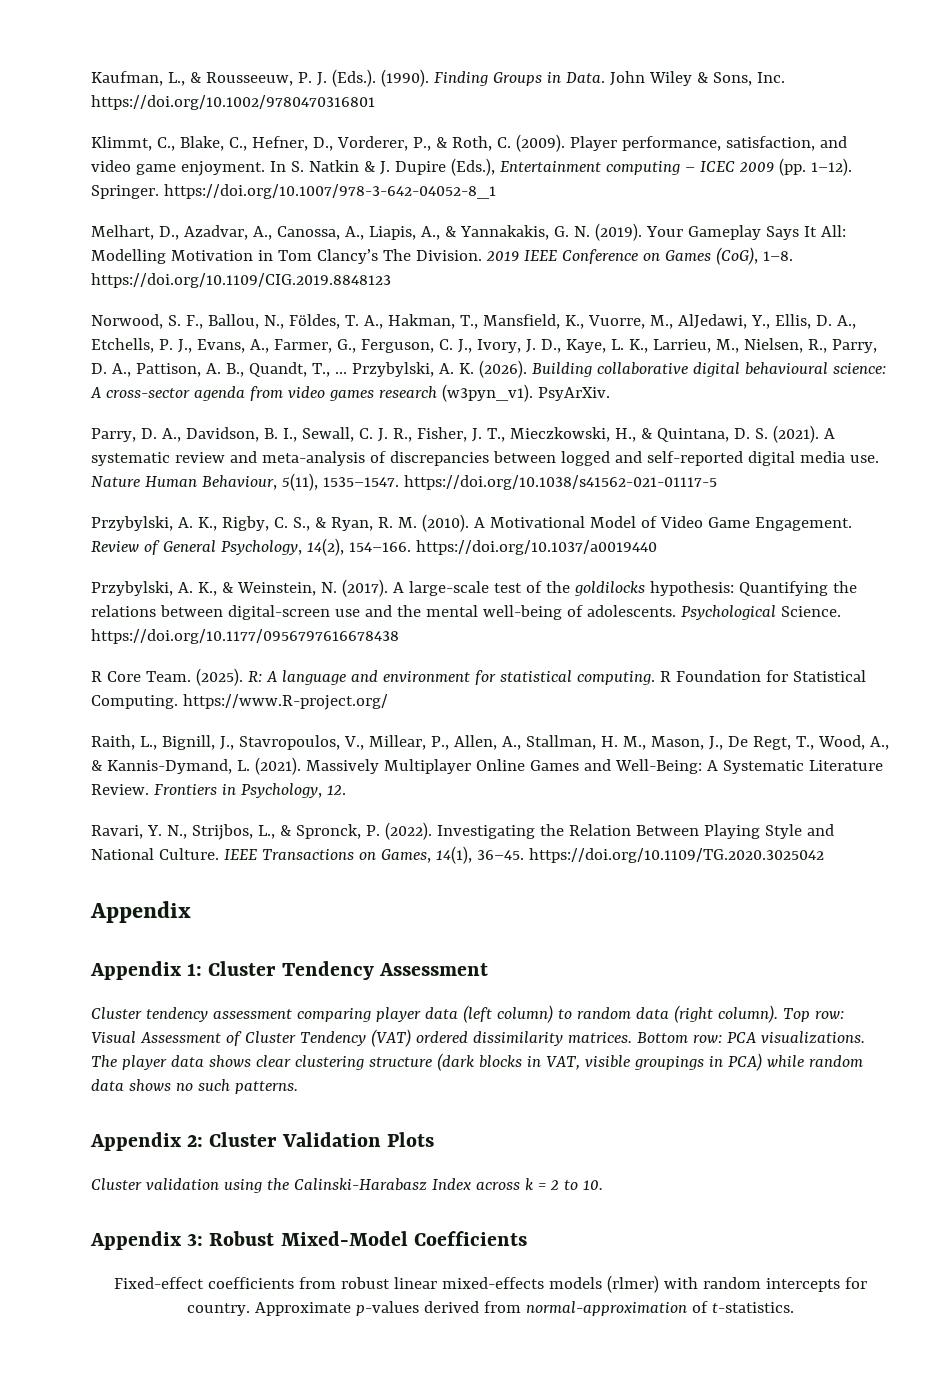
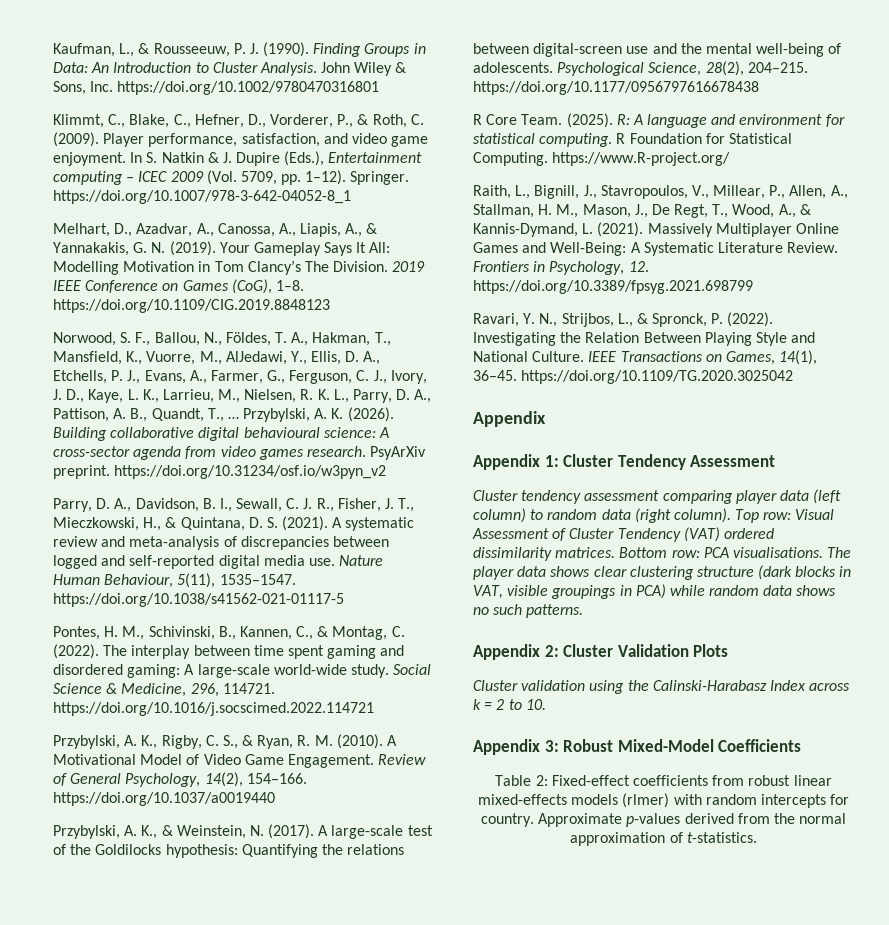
[331,69,376,87] (Eds.). -> (259, 48) none
[565,72,605,83] Data. -> [53,62,317,76] Data: An Introduction to Cluster Analysis.
[778,158,806,176] (pp. -> [206,170,302,185] (Vol. 5709, pp.
[807,339,827,353] R., -> [300,389,349,403] R. K. L.,
[378,384,610,402] research (w3pyn_v1). PsyArXiv. -> [306,446,427,460] [53,465,387,479] research. PsyArXiv preprint. https://doi.org/10.31234/osf.io/w3pyn_v2
(717, 482) none -> [53,626,405,640] [53,644,405,659] [53,664,432,678] [53,683,275,697] [53,702,374,716] // Pontes, H. M., Schivinski, B., Kannen, C., & Montag, C. (2022). The interplay between time spent gaming and disordered gaming: A large-scale world-wide study. Social Science & Medicine, 296, 114721. https://doi.org/10.1016/j.socscimed.2022.114721
[573,581,645,596] goldilocks -> [95,844,162,855] Goldilocks
[780,606,841,617] Science. -> [648,61,808,76] Science, 28(2), 204–215.
(346, 790) none -> [473,280,753,294] https://doi.org/10.3389/fpsyg.2021.698799
[760,1031,865,1044] visualizations. -> [732,547,823,558] visualisations.
(527, 1238) none -> [495,775,548,786] Table 2:
[525,1301,687,1316] normal-approximation -> [773,813,847,824] [570,832,666,846] the normal approximation

